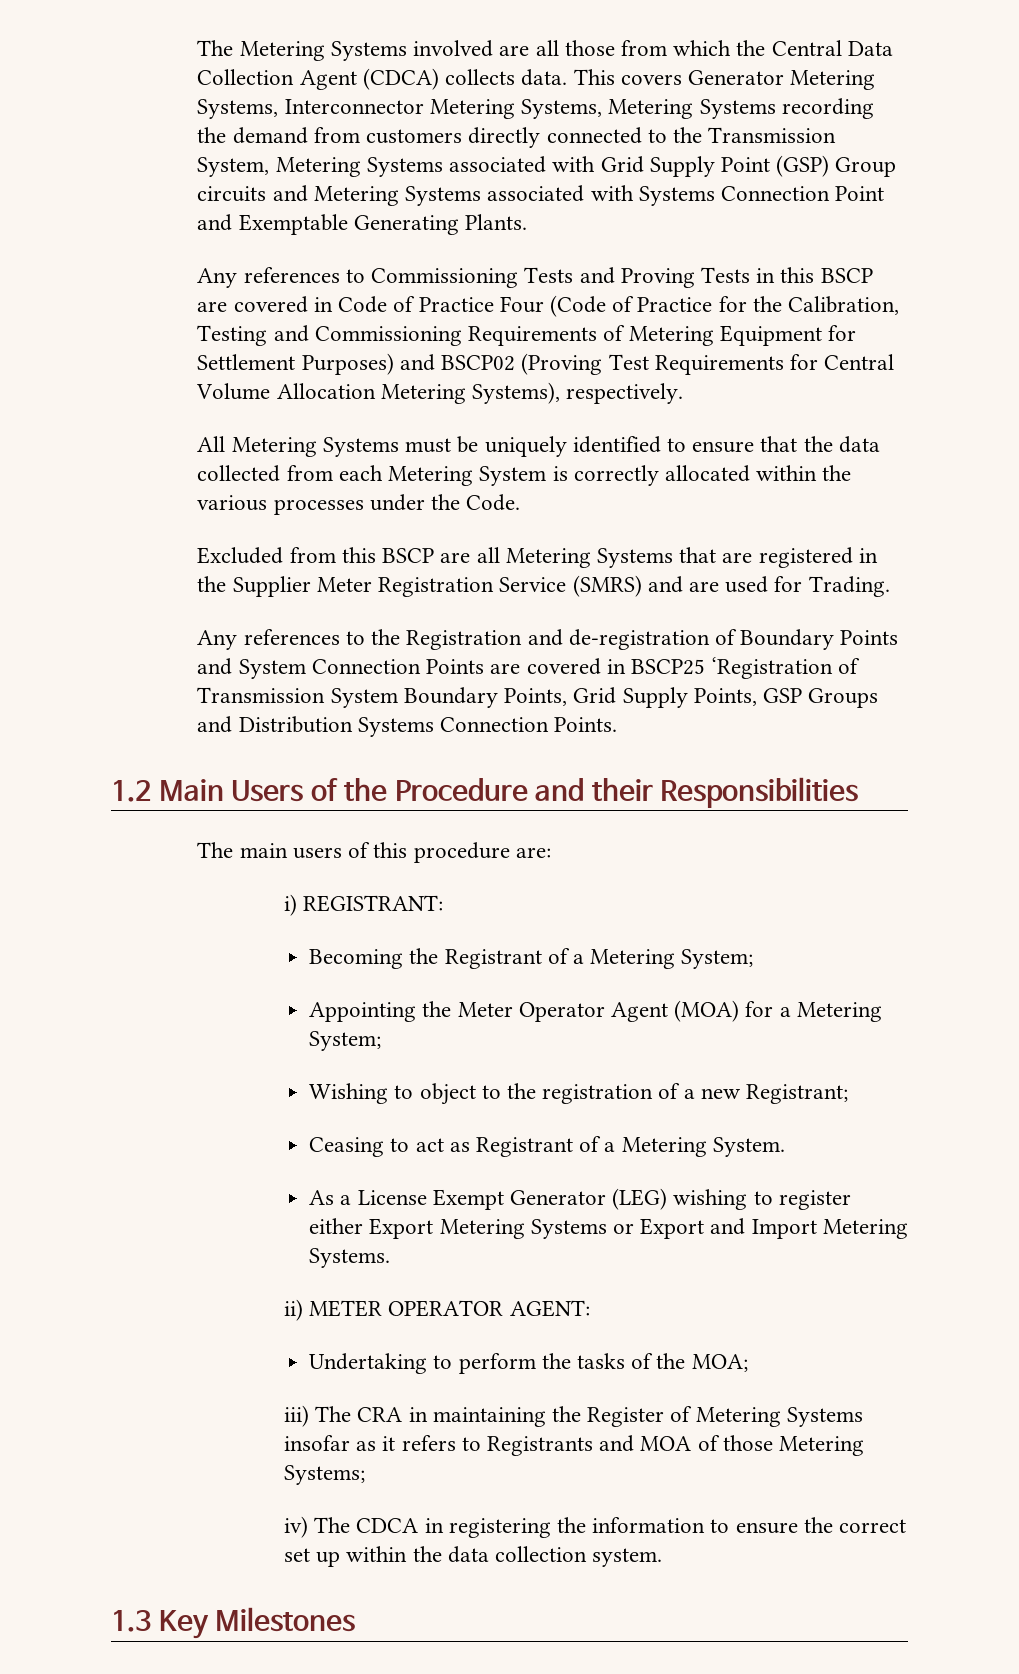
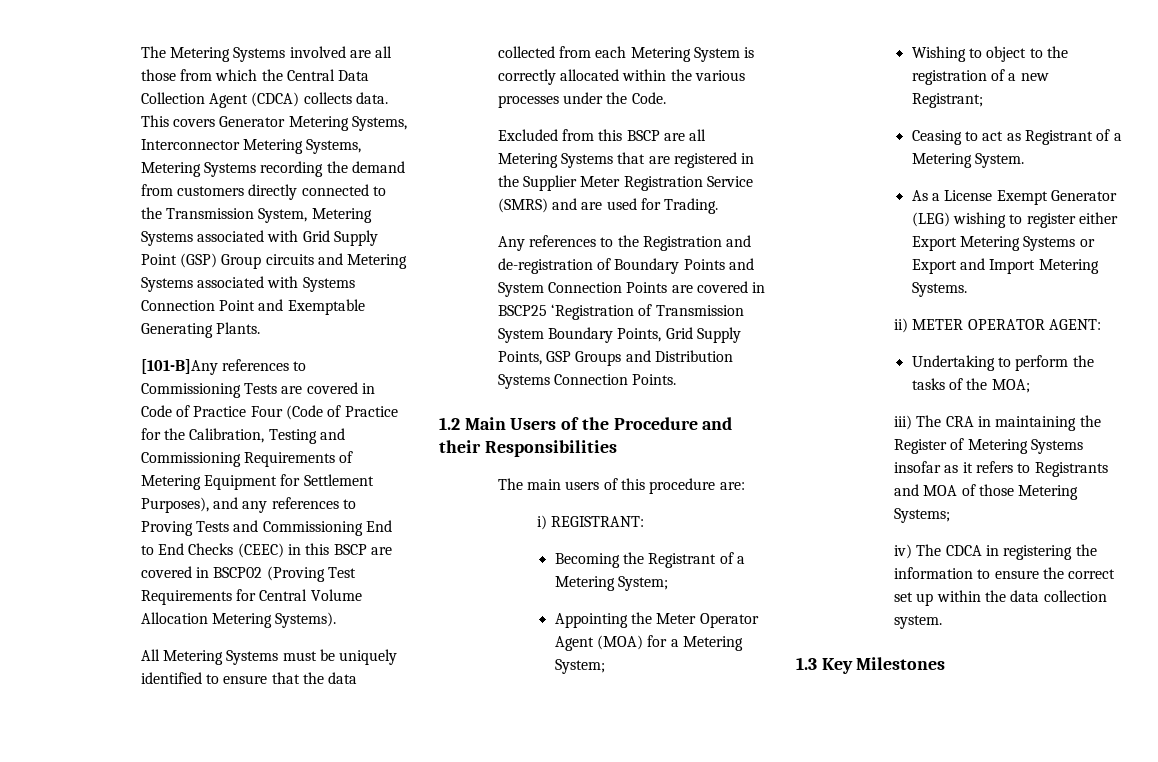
[197,268,238,288] Any -> [140,359,218,375] [101-B]Any
[579,267,873,288] and Proving Tests in this BSCP -> (277, 388) none
[301,353,435,375] Purposes) and -> [140,497,356,513] [140,520,392,536] [140,543,392,558] [140,566,209,578] Purposes), and any references to Proving Tests and Commissioning End to End Checks (CEEC) in this BSCP are covered in
[472,382,684,404] Systems), respectively. -> [275,612,337,628] Systems).

